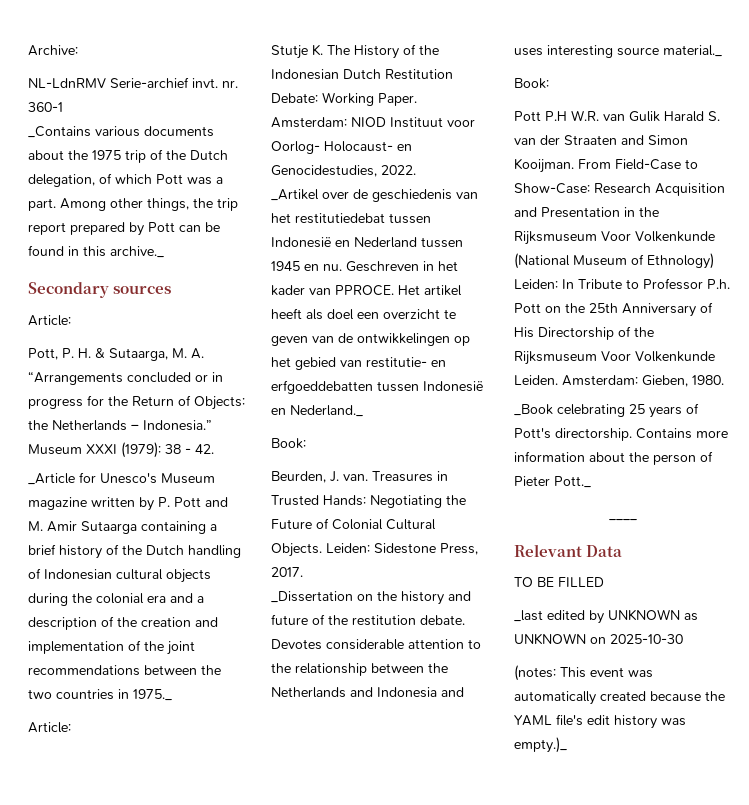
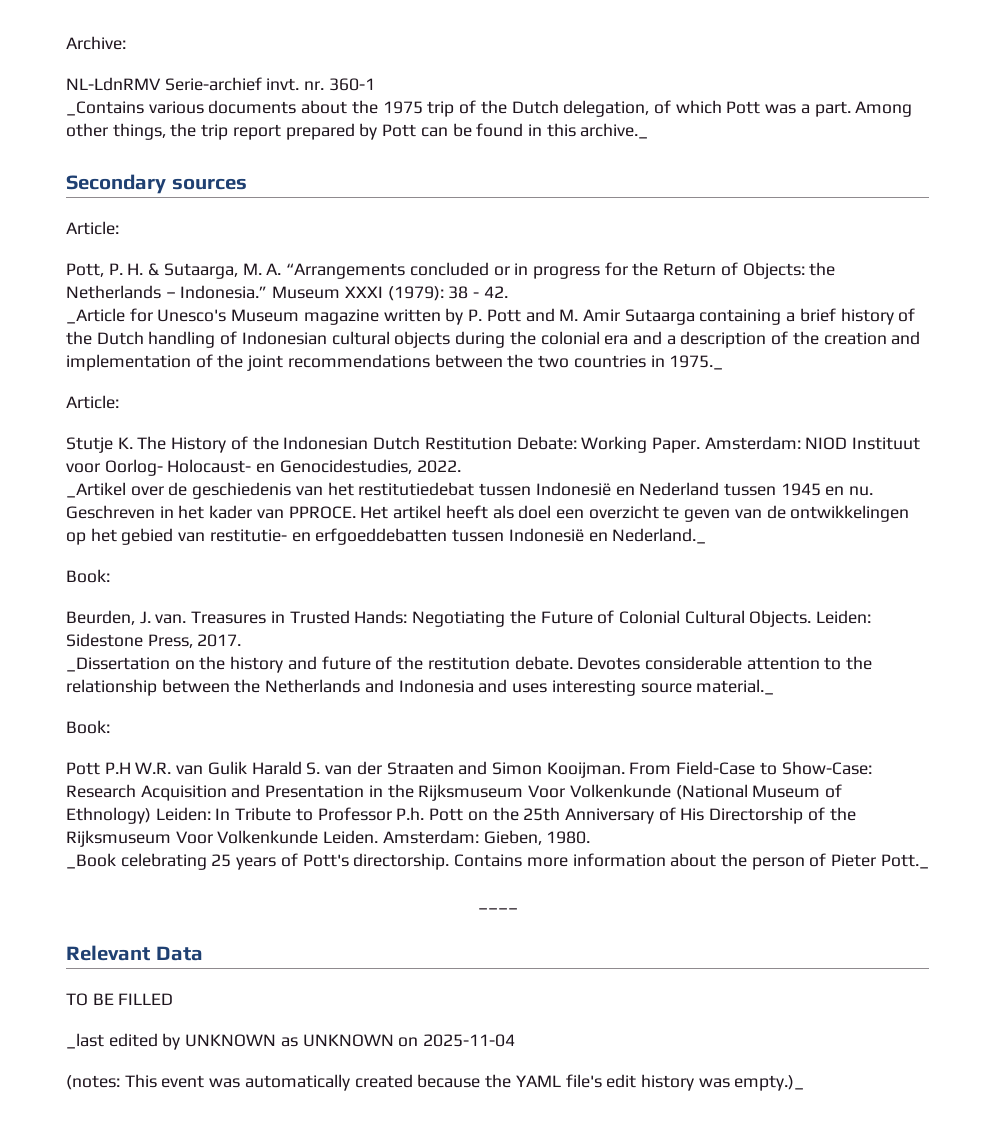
[610,634,683,644] 2025-10-30 -> [423,1034,516,1047] 2025-11-04

